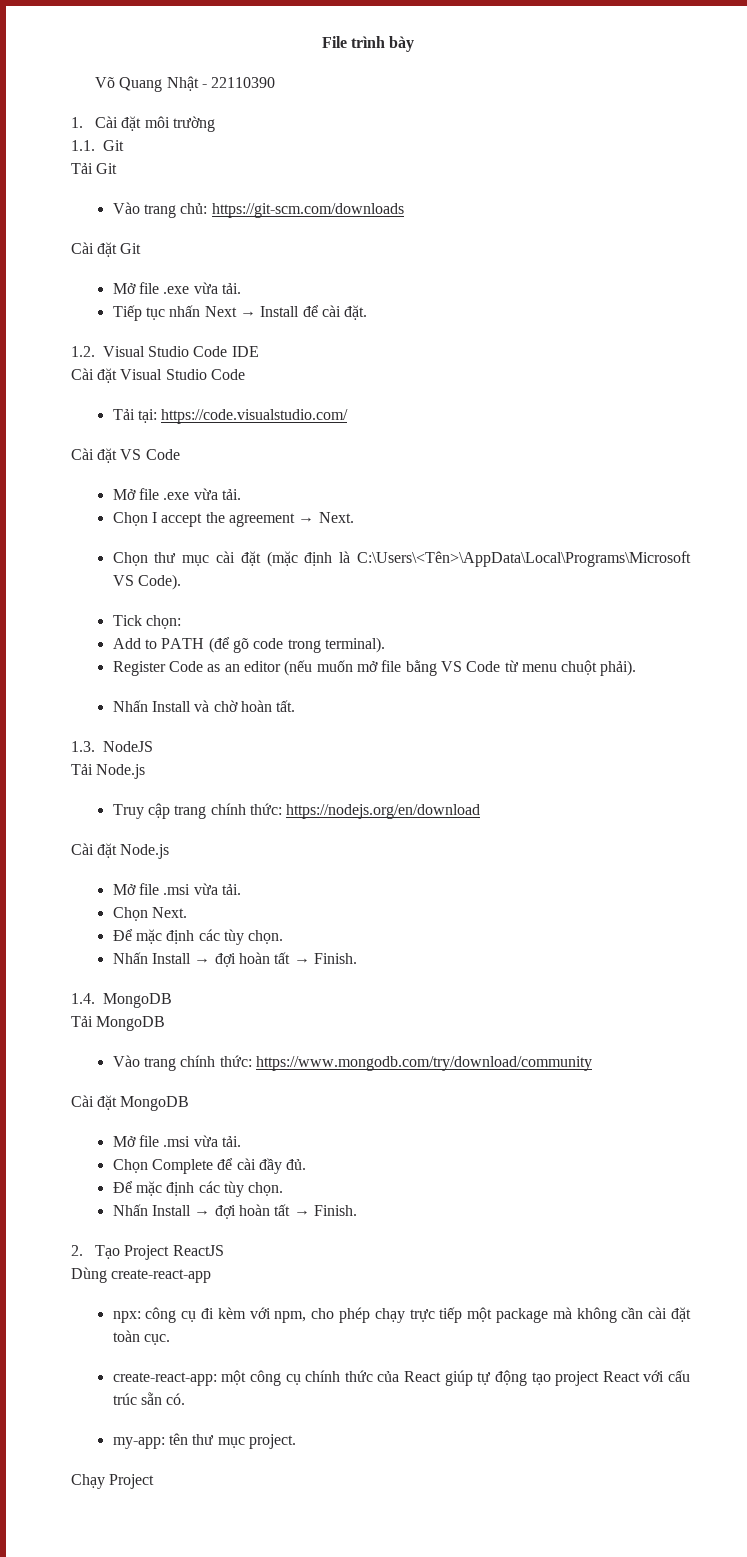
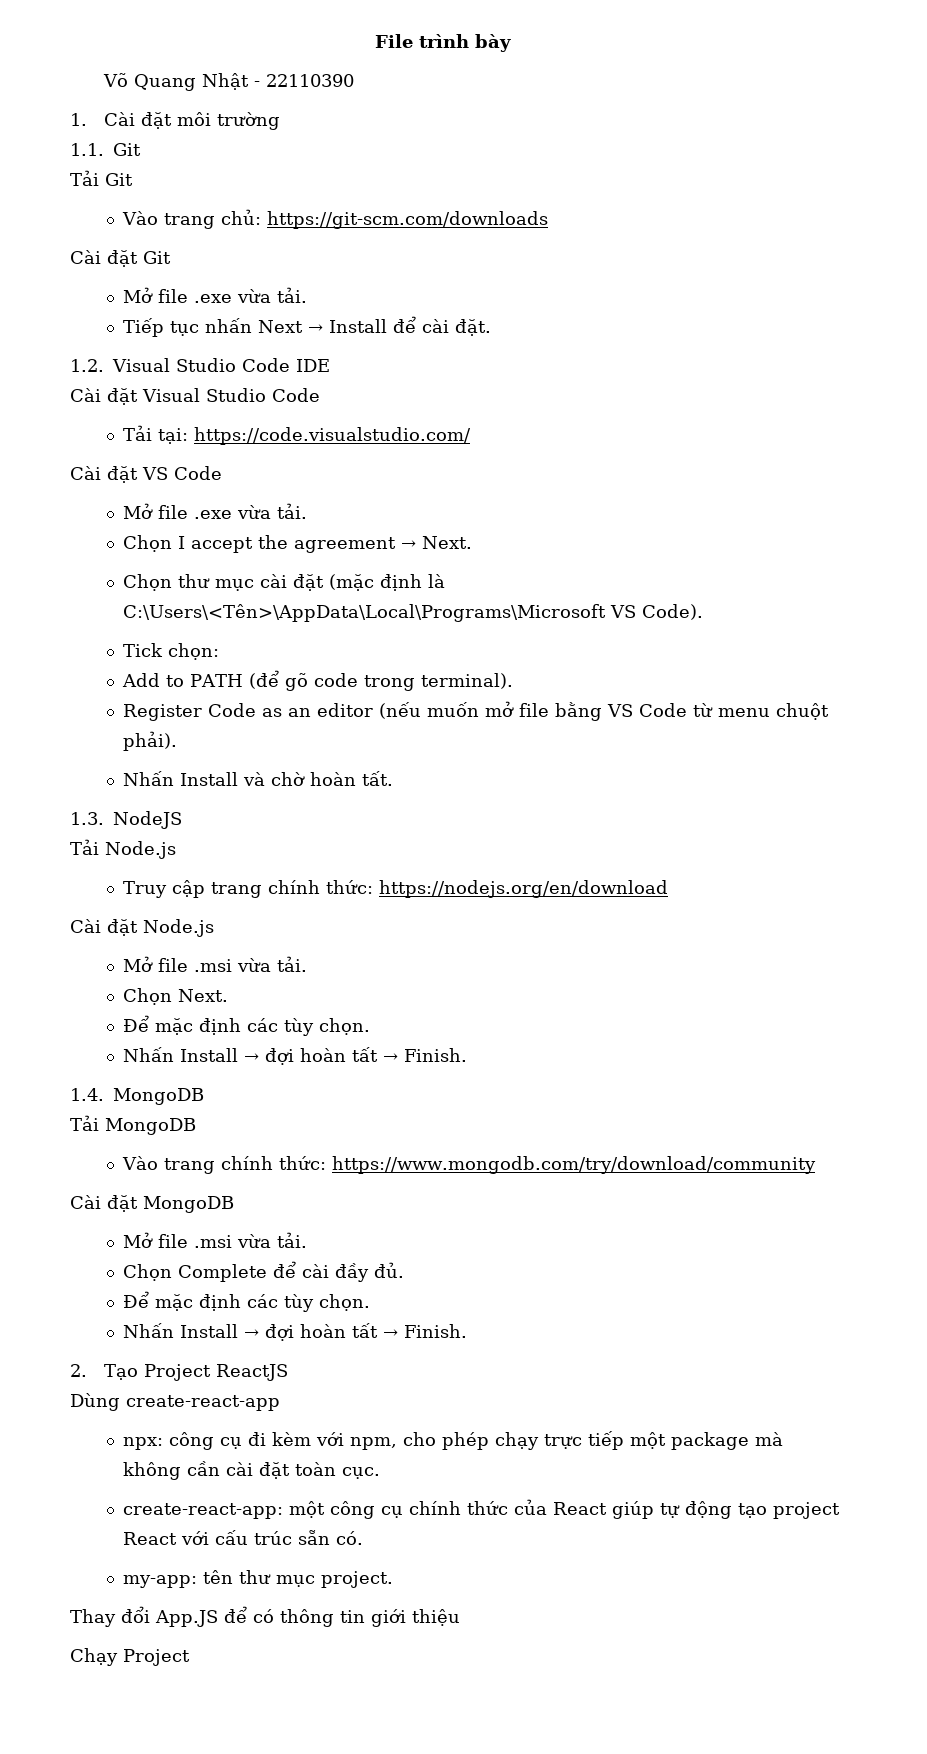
(296, 1441) none -> [70,1606,461,1627] // Thay đổi App.JS để có thông tin giới thiệu

